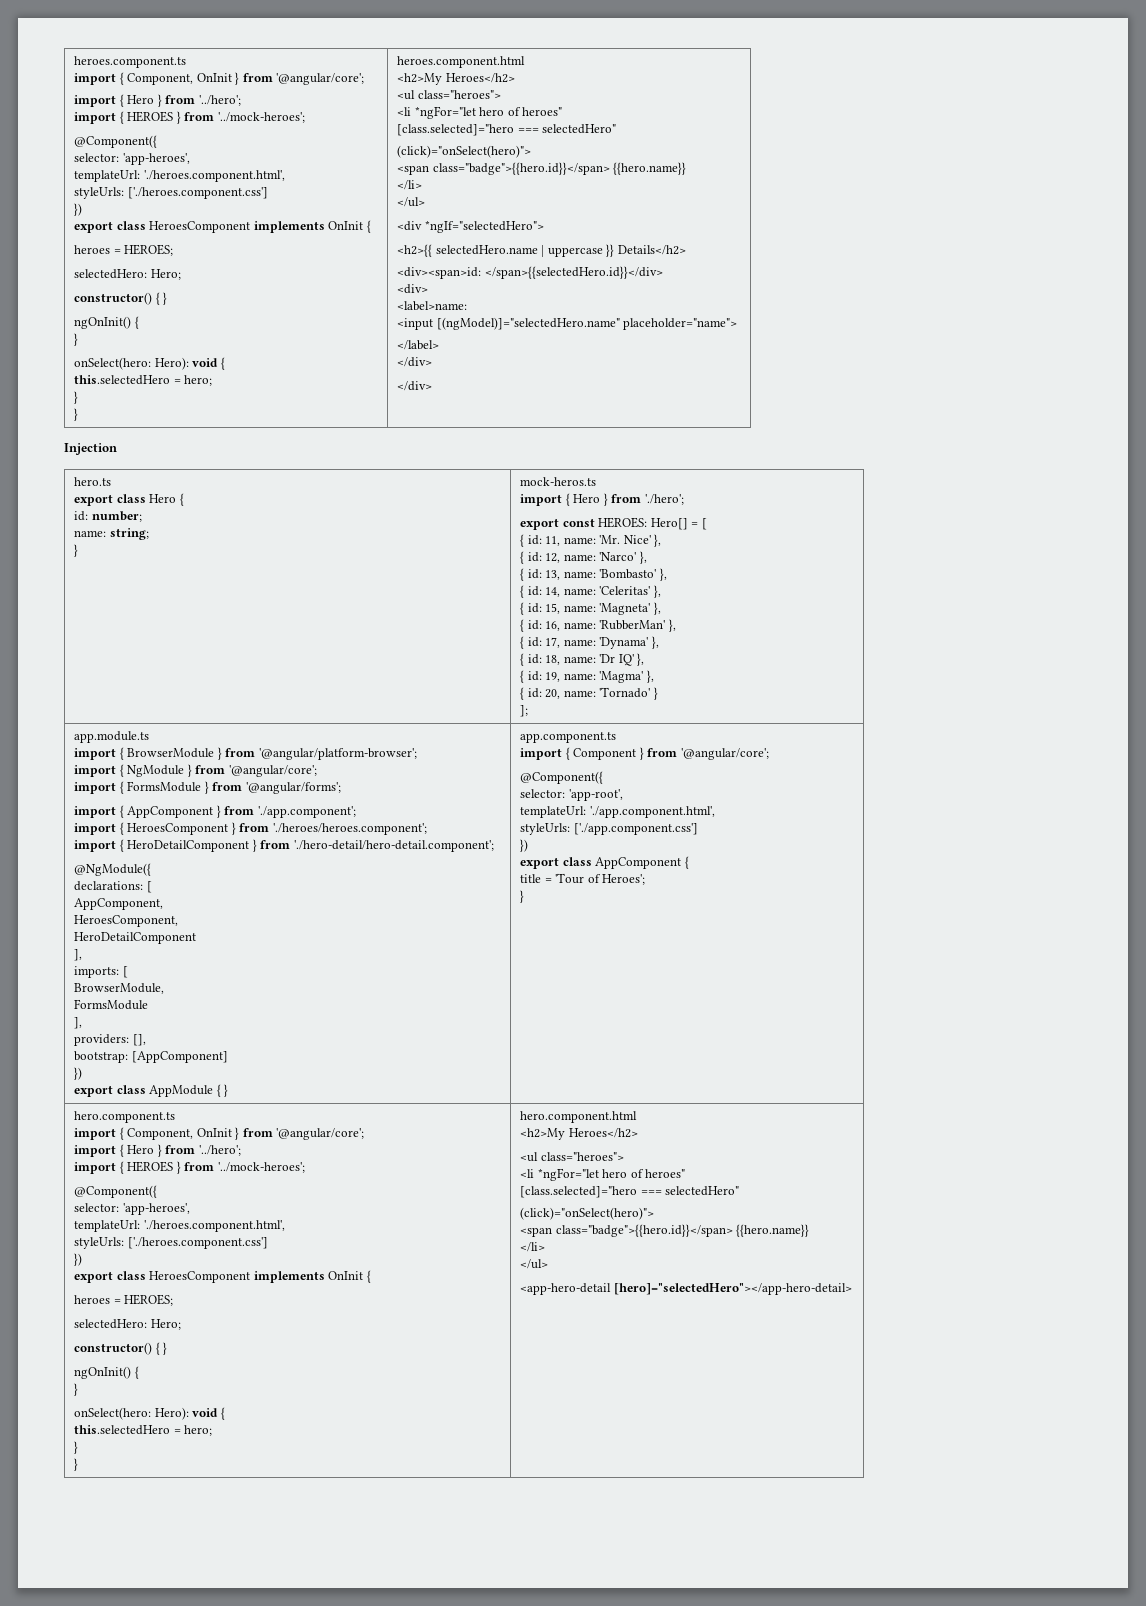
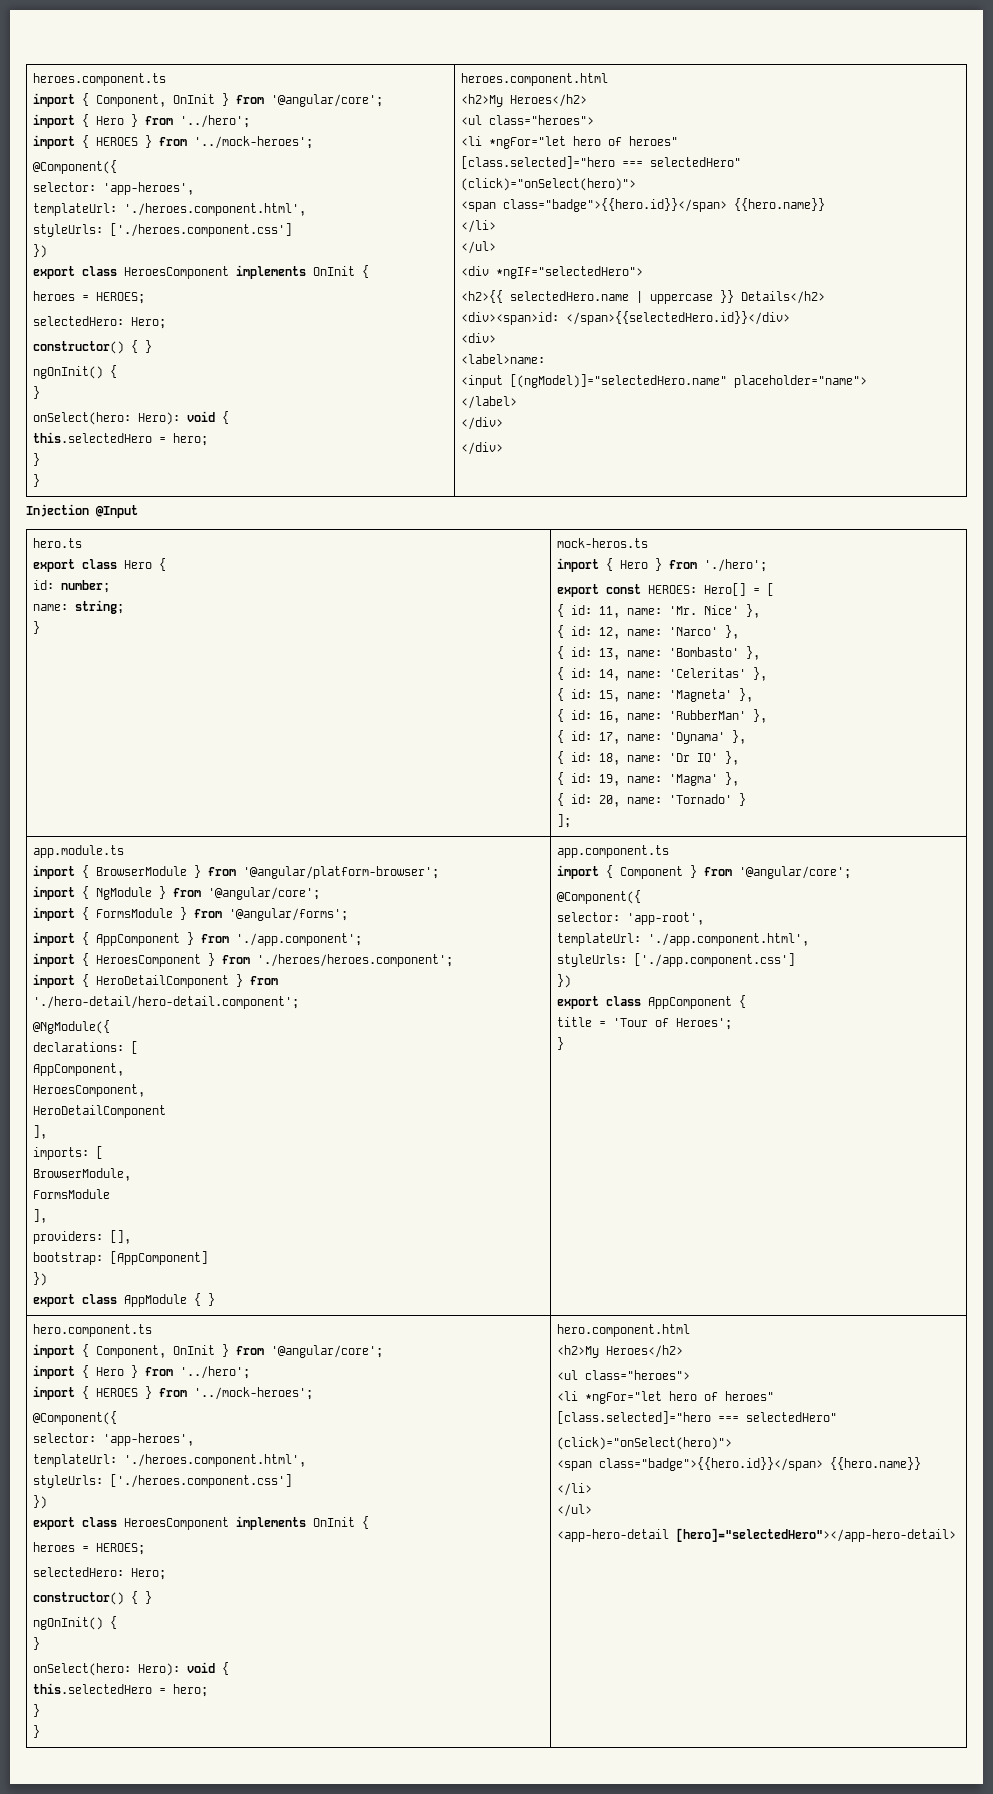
(117, 449) none -> [96,505,138,518] @Input

